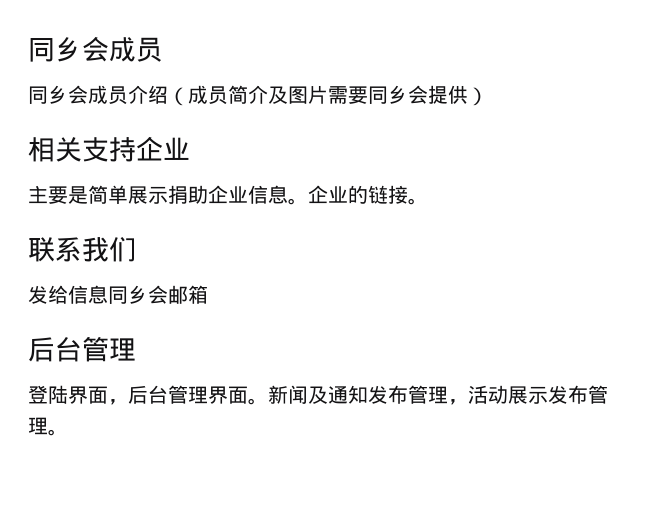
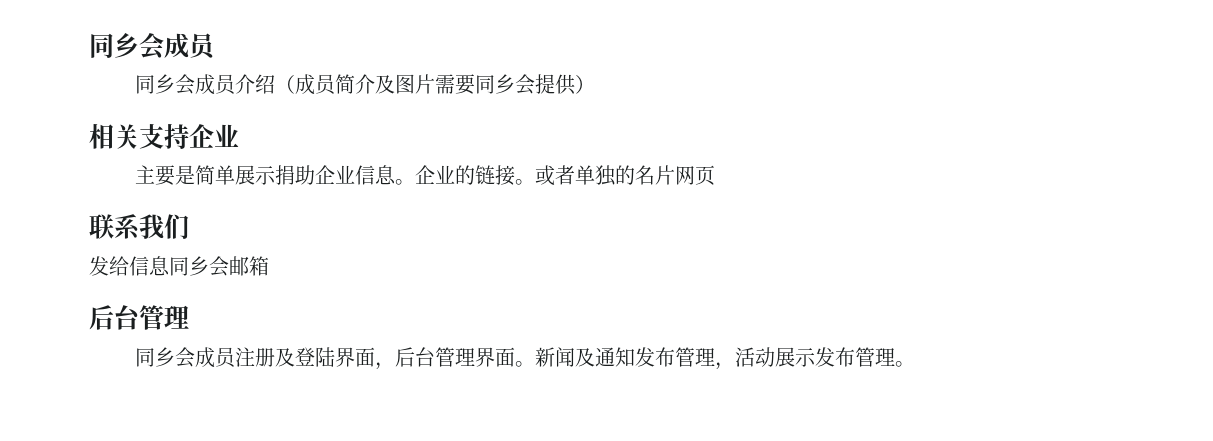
(428, 201) none -> [534,165,715,186] 或者单独的名片网页
(136, 349) none -> [134,347,295,368] 同乡会成员注册及

